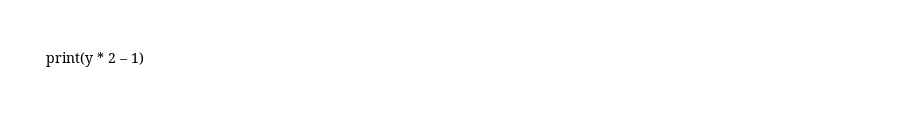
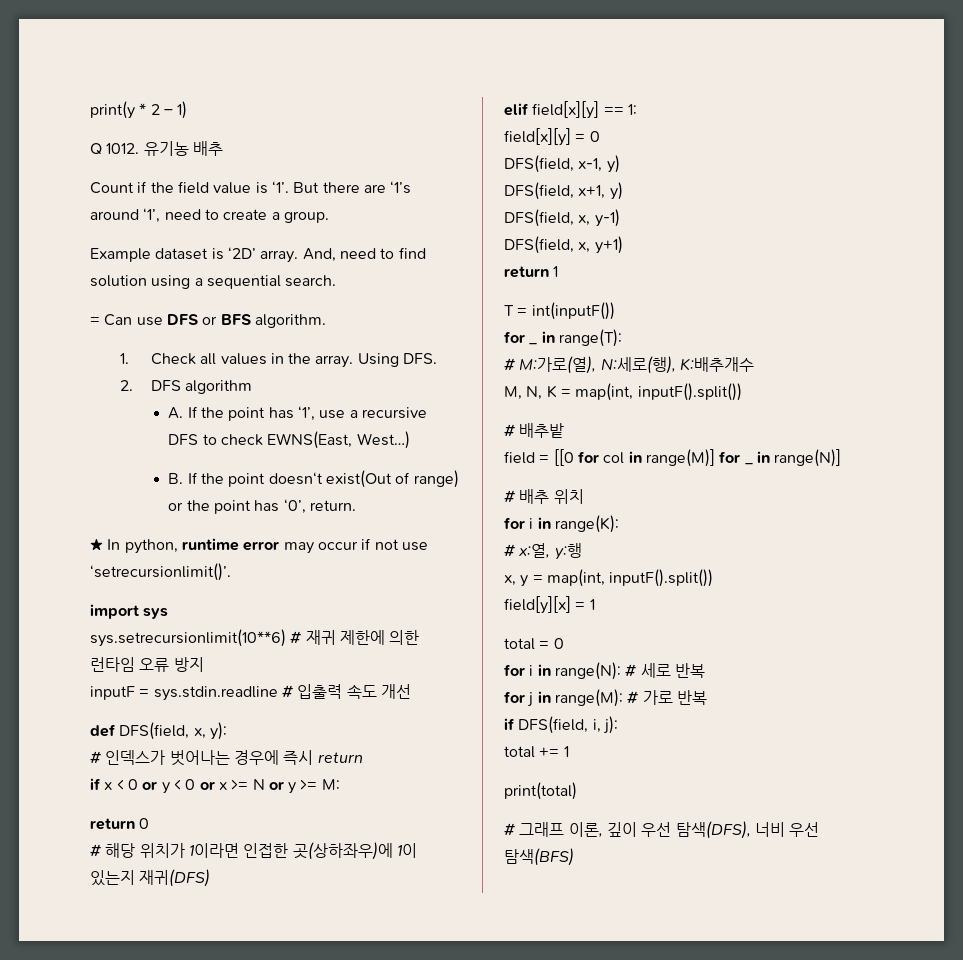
(144, 58) none -> [90,141,223,156] [90,181,412,194] [90,208,329,223] [90,247,426,263] [90,275,337,289] [90,314,326,328] [120,353,438,368] [120,380,253,394] [168,406,428,421] [168,431,410,449] [168,470,459,488] [168,499,357,514] [90,538,428,554] [90,563,231,581] [90,604,169,619] [90,629,420,647] [90,657,204,672] [90,684,411,701] [90,722,227,740] [90,750,363,766] [90,778,340,794] [90,818,150,830] [90,842,417,860] [90,869,211,887] [504,101,637,119] [504,128,600,146] [504,155,620,173] [504,182,623,200] [504,209,620,227] [504,236,623,254] [504,266,559,278] [504,302,615,320] [504,331,525,343] [529,343,538,345] [541,329,622,347] [504,356,754,374] [504,383,742,401] [504,423,565,438] [504,449,741,467] [744,463,753,465] [756,449,842,467] [504,489,584,504] [504,515,619,533] [504,543,582,560] [504,569,714,587] [504,596,595,614] [504,638,564,650] [504,662,705,680] [504,689,707,707] [504,716,618,734] [504,746,569,758] [504,782,577,800] [504,821,820,839] [504,848,574,866] // Q 1012. 유기농 배추 // Count if the field value is ‘1’. But there are ‘1’s around ‘1’, need to create a group. // Example dataset is ‘2D’ array. And, need to find solution using a sequential search. // = Can use DFS or BFS algorithm. // 1. Check all values in the array. Using DFS. // 2. DFS algorithm // A. If the point has ‘1’, use a recursive DFS to check EWNS(East, West…) // B. If the point doesn‘t exist(Out of range) or the point has ‘0’, return. // ★ In python, runtime error may occur if not use ‘setrecursionlimit()’. // import sys // sys.setrecursionlimit(10**6) # 재귀 제한에 의한 런타임 오류 방지 // inputF = sys.stdin.readline # 입출력 속도 개선 // def DFS(field, x, y): // # 인덱스가 벗어나는 경우에 즉시 return // if x < 0 or y < 0 or x >= N or y >= M: // return 0 // # 해당 위치가 1이라면 인접한 곳(상하좌우)에 1이 있는지 재귀(DFS) // elif field[x][y] == 1: // field[x][y] = 0 // DFS(field, x-1, y) // DFS(field, x+1, y) // DFS(field, x, y-1) // DFS(field, x, y+1) // return 1 // T = int(inputF()) // for _ in range(T): // # M:가로(열), N:세로(행), K:배추개수 // M, N, K = map(int, inputF().split()) // # 배추밭 // field = [[0 for col in range(M)] for _ in range(N)] // # 배추 위치 // for i in range(K): // # x:열, y:행 // x, y = map(int, inputF().split()) // field[y][x] = 1 // total = 0 // for i in range(N): # 세로 반복 // for j in range(M): # 가로 반복 // if DFS(field, i, j): // total += 1 // print(total) // # 그래프 이론, 깊이 우선 탐색(DFS), 너비 우선 탐색(BFS)

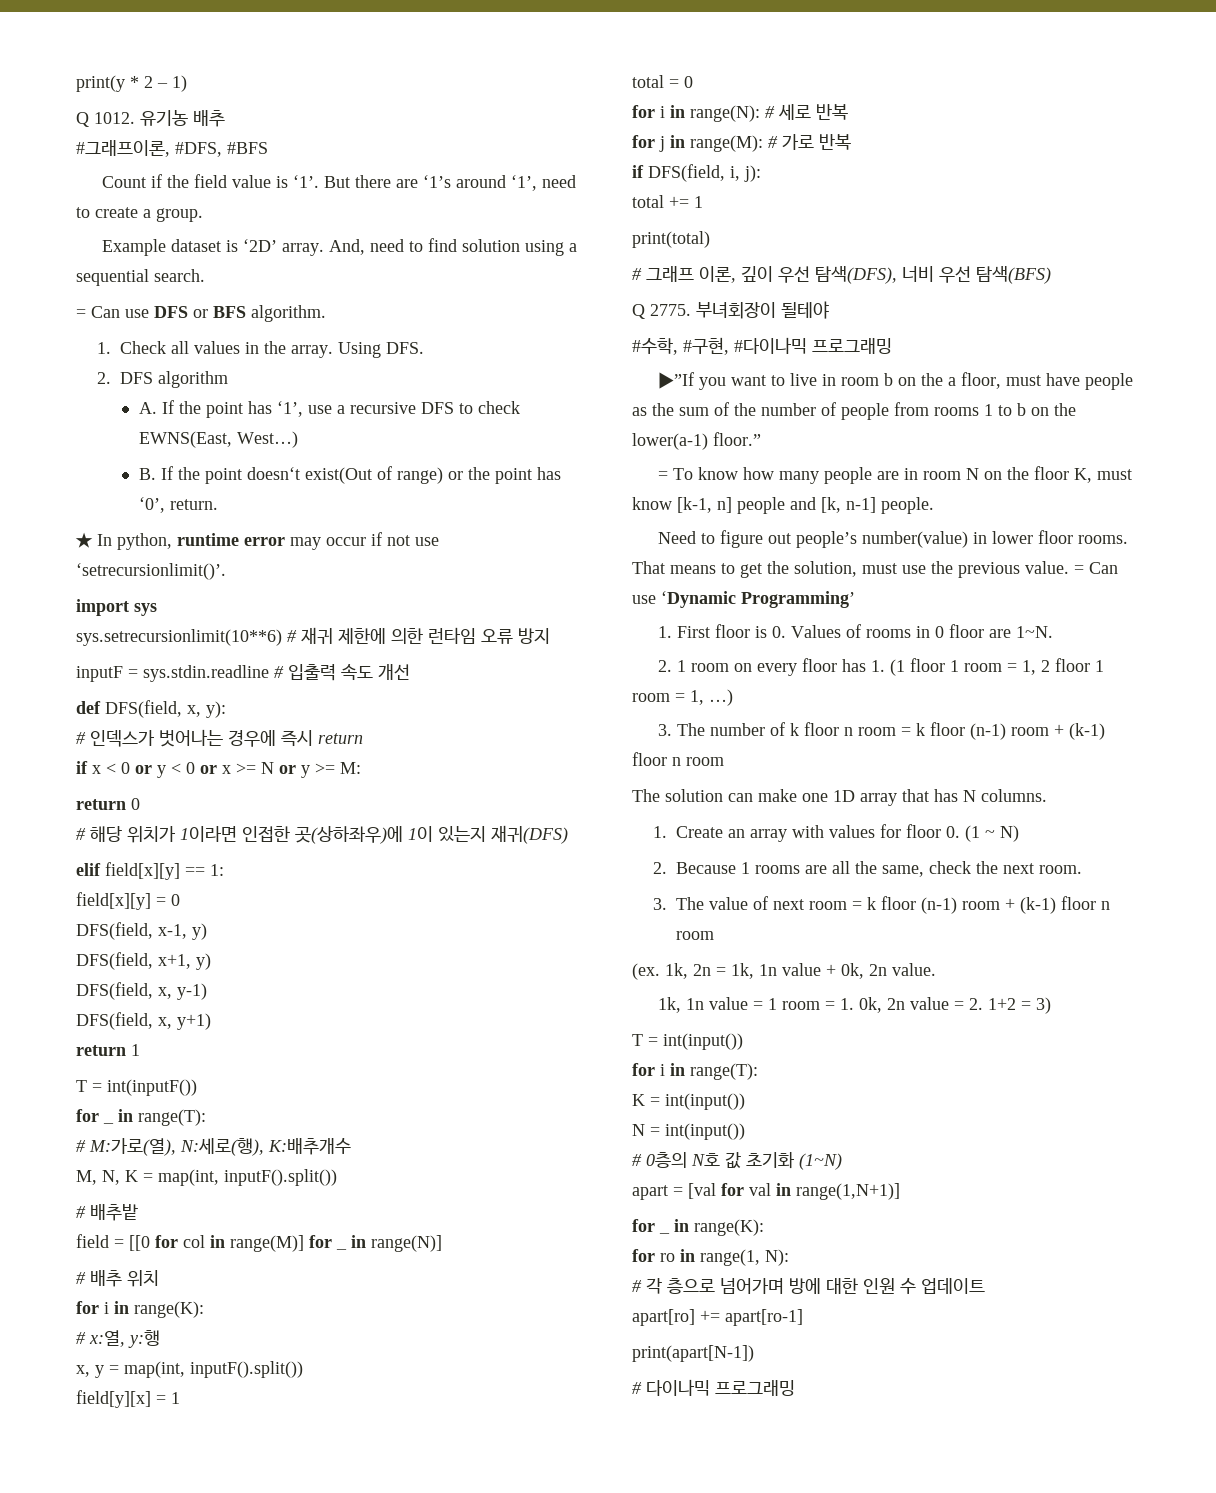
(223, 148) none -> [76,140,268,157] // #그래프이론, #DFS, #BFS
(574, 857) none -> [632,301,829,319] [632,337,892,355] [657,372,1133,390] [632,402,1076,420] [632,432,761,450] [657,466,1132,484] [632,497,934,514] [657,530,1128,548] [632,561,1118,578] [632,591,855,608] [657,624,1053,638] [657,658,1104,676] [632,689,733,706] [657,722,1105,740] [632,752,724,766] [632,789,1047,806] [653,824,1020,842] [653,861,1083,877] [653,896,1111,914] [676,931,715,940] [632,963,936,980] [657,997,1051,1014] [632,1033,743,1050] [632,1063,758,1080] [632,1093,745,1110] [632,1123,745,1140] [632,1151,842,1170] [632,1183,900,1200] [632,1219,655,1232] [659,1232,670,1234] [674,1219,764,1236] [632,1249,789,1266] [632,1278,985,1294] [632,1309,803,1326] [632,1345,754,1362] [632,1379,795,1396] // Q 2775. 부녀회장이 될테야 // #수학, #구현, #다이나믹 프로그래밍 // ▶”If you want to live in room b on the a floor, must have people as the sum of the number of people from rooms 1 to b on the lower(a-1) floor.” // = To know how many people are in room N on the floor K, must know [k-1, n] people and [k, n-1] people. // Need to figure out people’s number(value) in lower floor rooms. That means to get the solution, must use the previous value. = Can use ‘Dynamic Programming’ // 1. First floor is 0. Values of rooms in 0 floor are 1~N. // 2. 1 room on every floor has 1. (1 floor 1 room = 1, 2 floor 1 room = 1, …) // 3. The number of k floor n room = k floor (n-1) room + (k-1) floor n room // The solution can make one 1D array that has N columns. // 1. Create an array with values for floor 0. (1 ~ N) // 2. Because 1 rooms are all the same, check the next room. // 3. The value of next room = k floor (n-1) room + (k-1) floor n room // (ex. 1k, 2n = 1k, 1n value + 0k, 2n value. // 1k, 1n value = 1 room = 1. 0k, 2n value = 2. 1+2 = 3) // T = int(input()) // for i in range(T): // K = int(input()) // N = int(input()) // # 0층의 N호 값 초기화 (1~N) // apart = [val for val in range(1,N+1)] // for _ in range(K): // for ro in range(1, N): // # 각 층으로 넘어가며 방에 대한 인원 수 업데이트 // apart[ro] += apart[ro-1] // print(apart[N-1]) // # 다이나믹 프로그래밍

